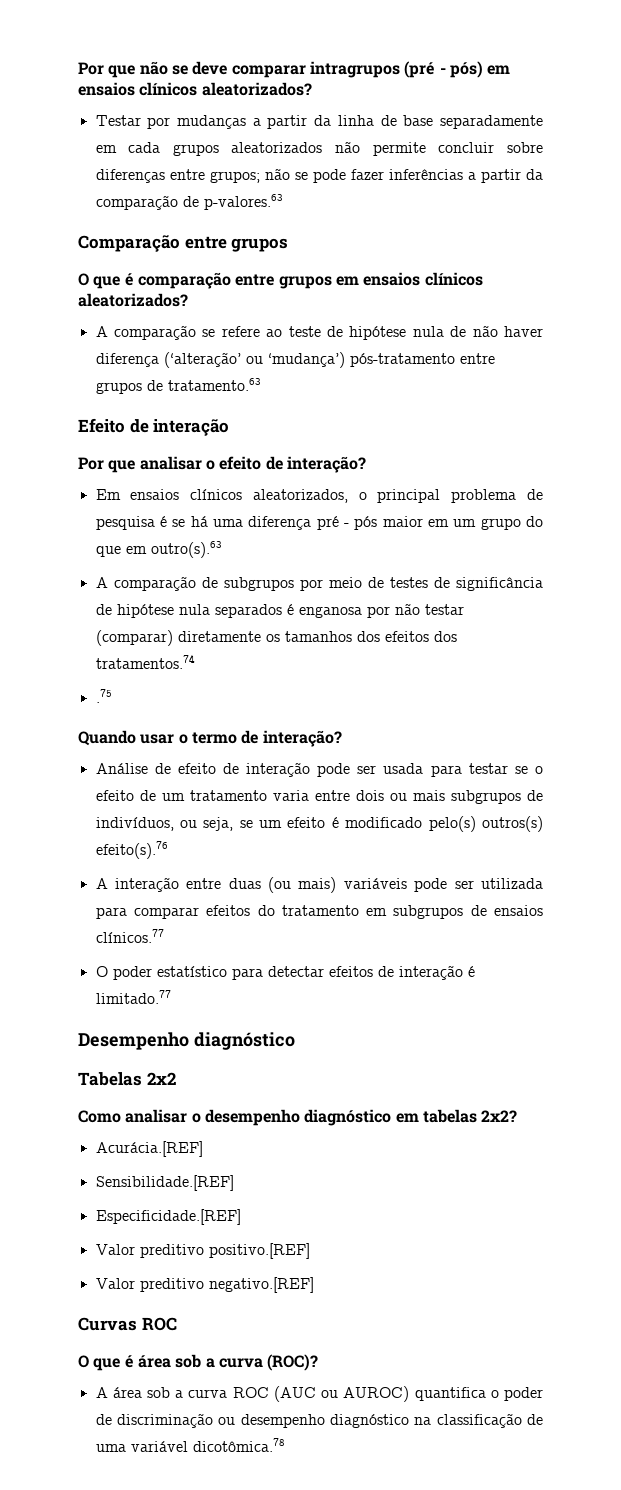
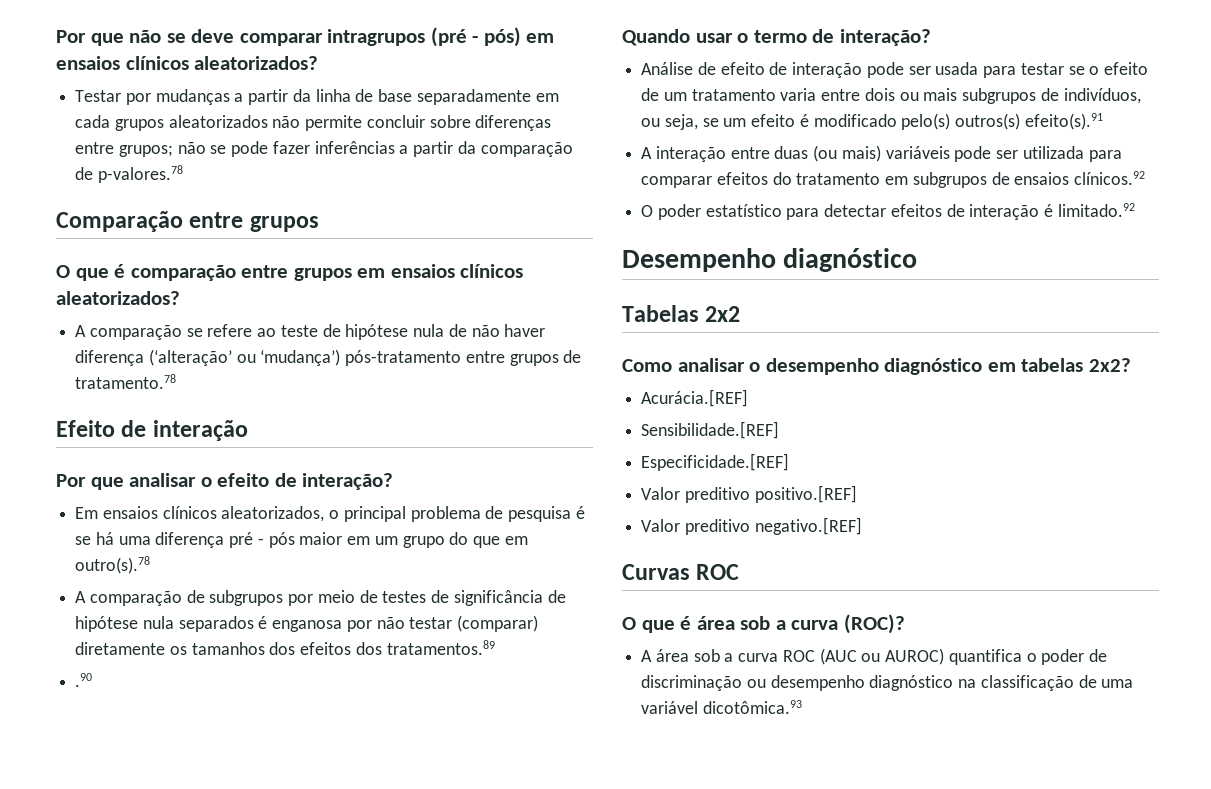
[203,194,283,210] p-valores.63 -> [97,165,183,183] p-valores.78
[167,378,261,391] tratamento.63 -> [75,374,177,389] tratamento.78
[150,541,222,558] outro(s).63 -> [75,556,151,574] outro(s).78
[95,654,195,669] [95,689,112,703] tratamentos.74 // .75 -> [386,640,495,655] [75,673,93,687] tratamentos.89 // .90
[95,841,168,859] efeito(s).76 -> [1024,113,1103,130] efeito(s).91
[95,929,164,943] clínicos.77 -> [1074,171,1146,185] clínicos.92
[95,990,171,1004] limitado.77 -> [1057,203,1135,217] limitado.92
[192,1438,285,1452] dicotômica.78 -> [702,700,802,714] dicotômica.93

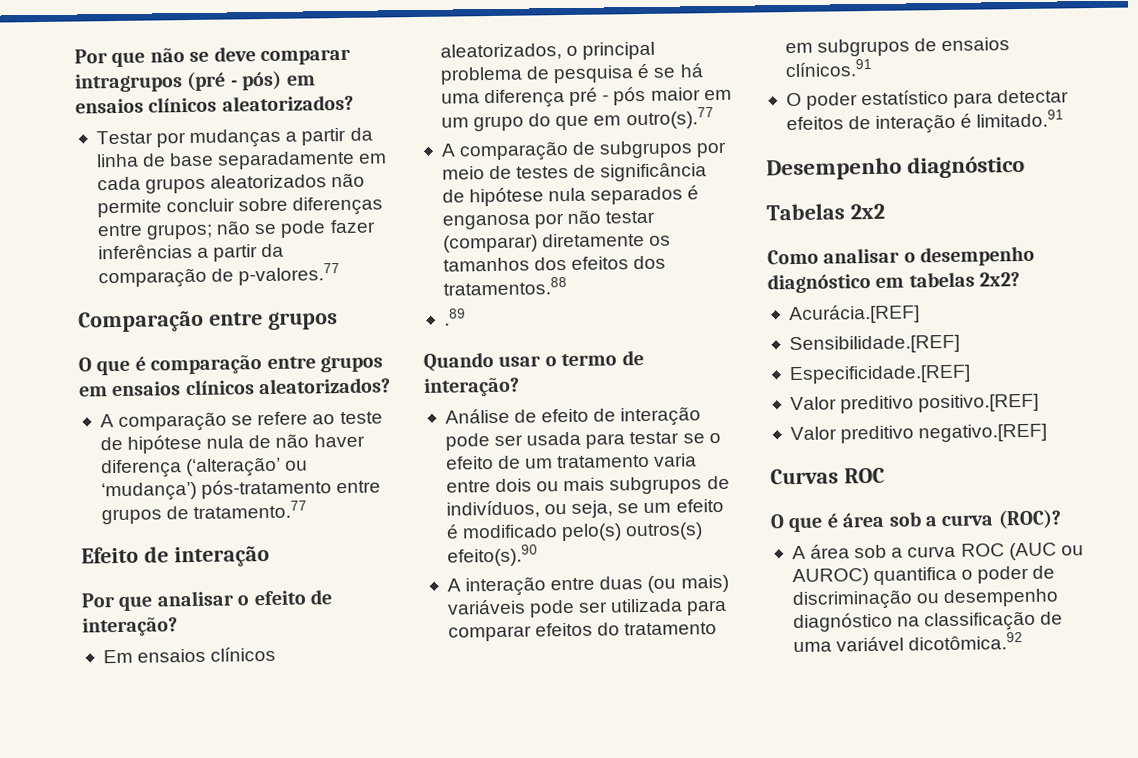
[97,165,183,183] p-valores.78 -> [238,263,341,286] p-valores.77
[75,374,177,389] tratamento.78 -> [193,500,308,519] tratamento.77
[75,556,151,574] outro(s).78 -> [625,107,714,130] outro(s).77
[386,640,495,655] [75,673,93,687] tratamentos.89 // .90 -> [442,277,567,296] [443,308,466,326] tratamentos.88 // .89
[1024,113,1103,130] efeito(s).91 -> [446,544,538,567] efeito(s).90
[1074,171,1146,185] clínicos.92 -> [784,58,873,78] clínicos.91
[1057,203,1135,217] limitado.92 -> [976,109,1065,128] limitado.91
[702,700,802,714] dicotômica.93 -> [908,631,1024,651] dicotômica.92

